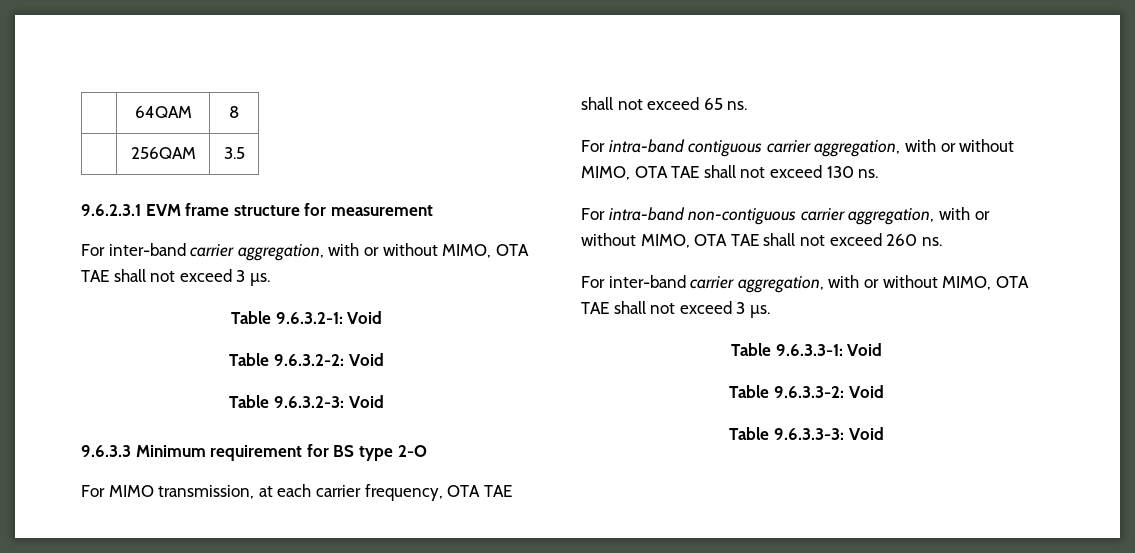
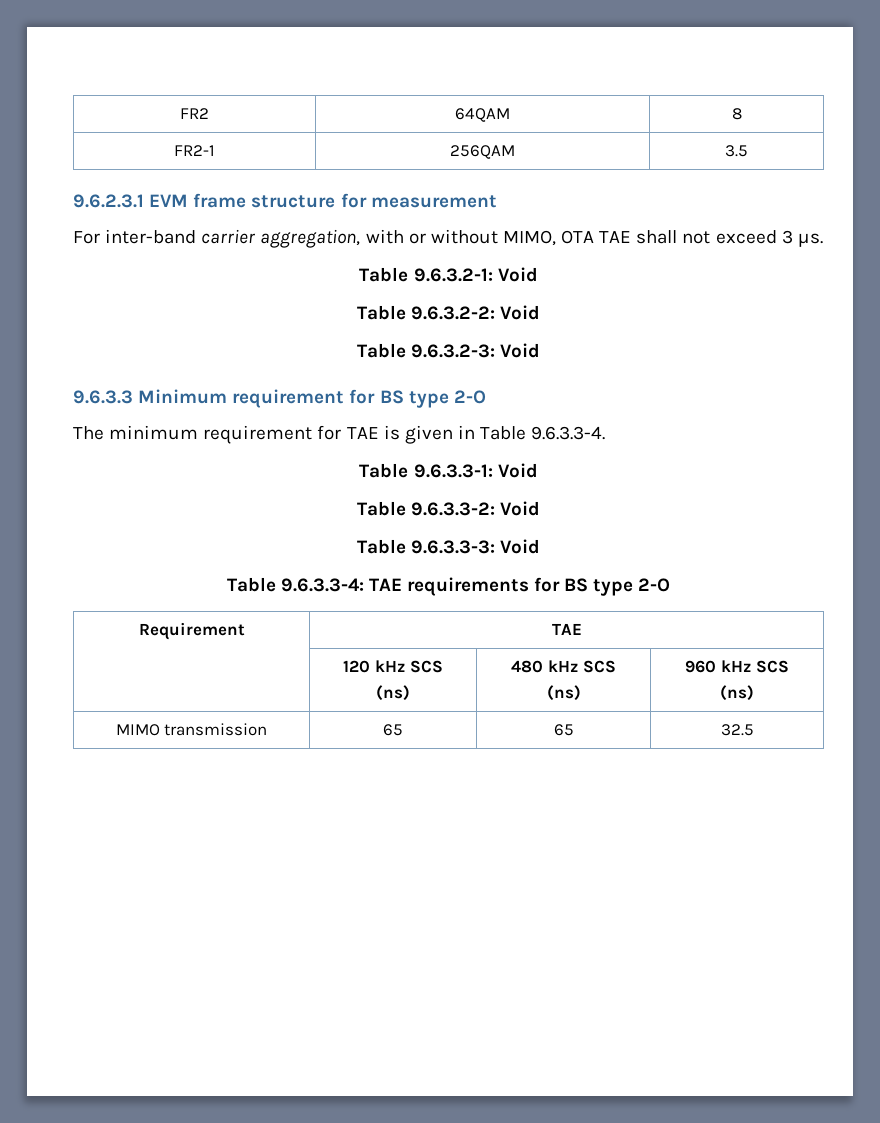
(134, 112) none -> [180,108,209,119] FR2
(239, 112) none -> [174,145,215,156] FR2-1
[81,484,512,501] [581,97,748,110] [581,139,1015,157] [581,165,879,180] [581,207,990,225] [581,233,942,248] [581,275,1029,293] [581,301,770,318] For MIMO transmission, at each carrier frequency, OTA TAE shall not exceed 65 ns. // For intra-band contiguous carrier aggregation, with or without MIMO, OTA TAE shall not exceed 130 ns. // For intra-band non-contiguous carrier aggregation, with or without MIMO, OTA TAE shall not exceed 260 ns. // For inter-band carrier aggregation, with or without MIMO, OTA TAE shall not exceed 3 µs. -> [73,425,606,444] The minimum requirement for TAE is given in Table 9.6.3.3-4.
(884, 433) none -> [226,577,671,596] [138,622,245,640] [551,623,582,635] [343,660,443,673] [376,685,410,701] [511,660,616,673] [546,685,581,701] [685,660,789,673] [719,685,754,701] [115,723,268,736] [383,724,403,736] [553,724,574,736] [720,724,754,736] // Table 9.6.3.3-4: TAE requirements for BS type 2-O // Requirement | TAE // | 120 kHz SCS // (ns) | 480 kHz SCS // (ns) | 960 kHz SCS // (ns) // MIMO transmission | 65 | 65 | 32.5

